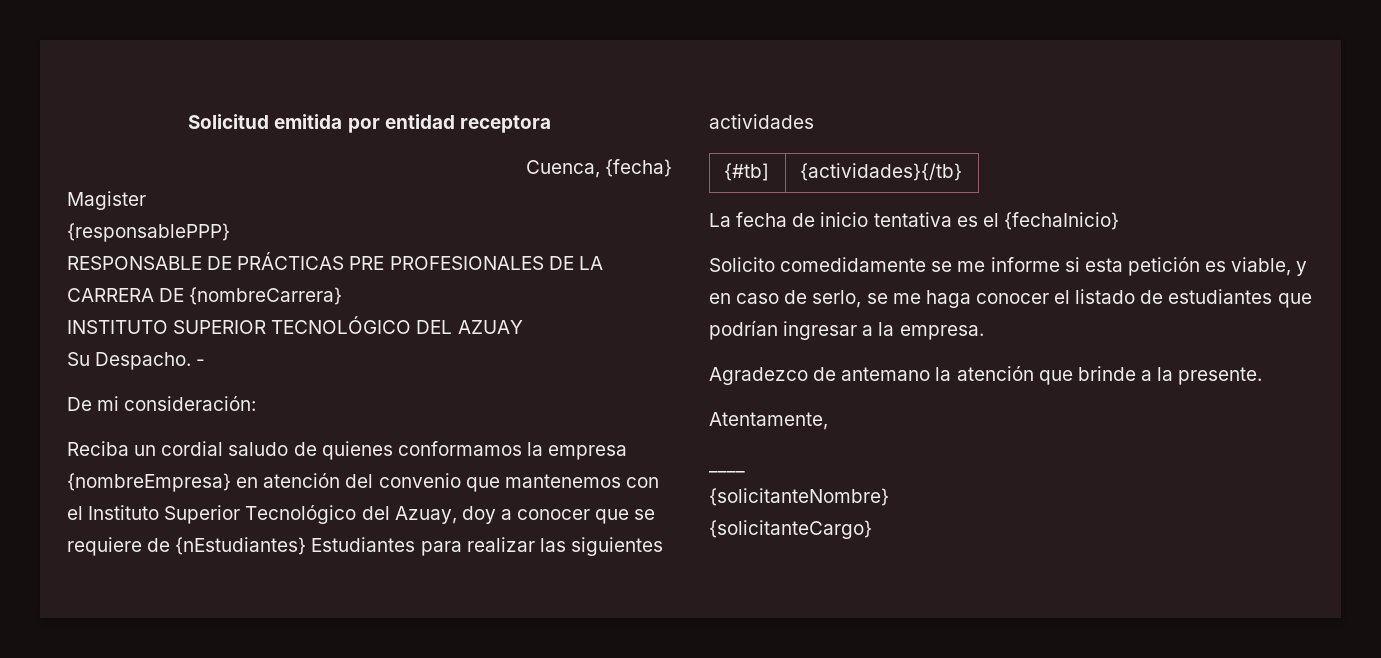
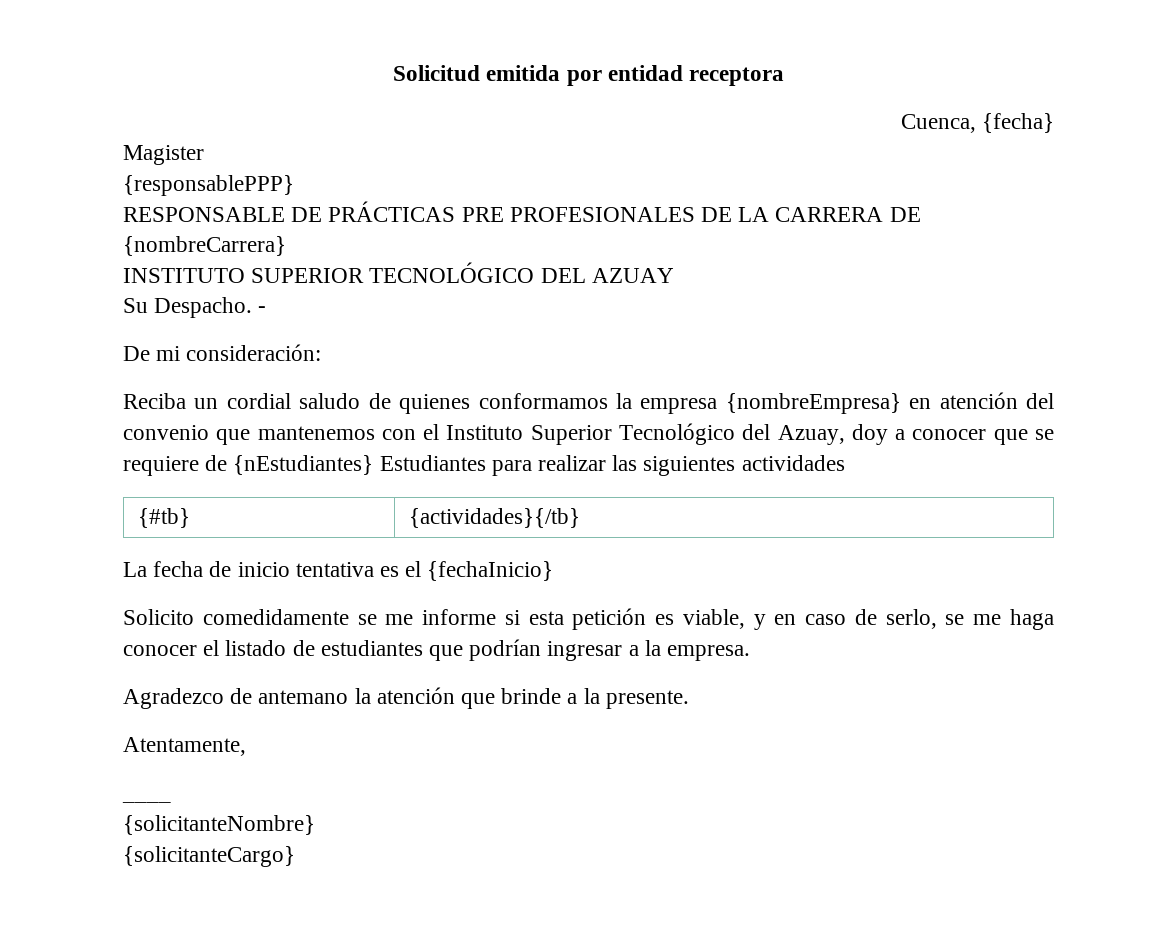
[724,163,770,181] {#tb] -> [138,508,191,528] {#tb}

